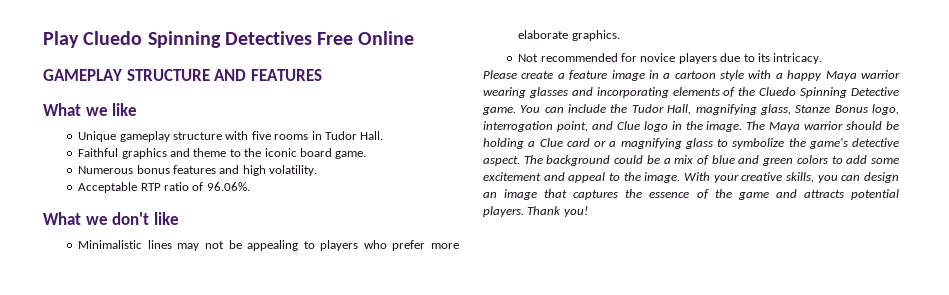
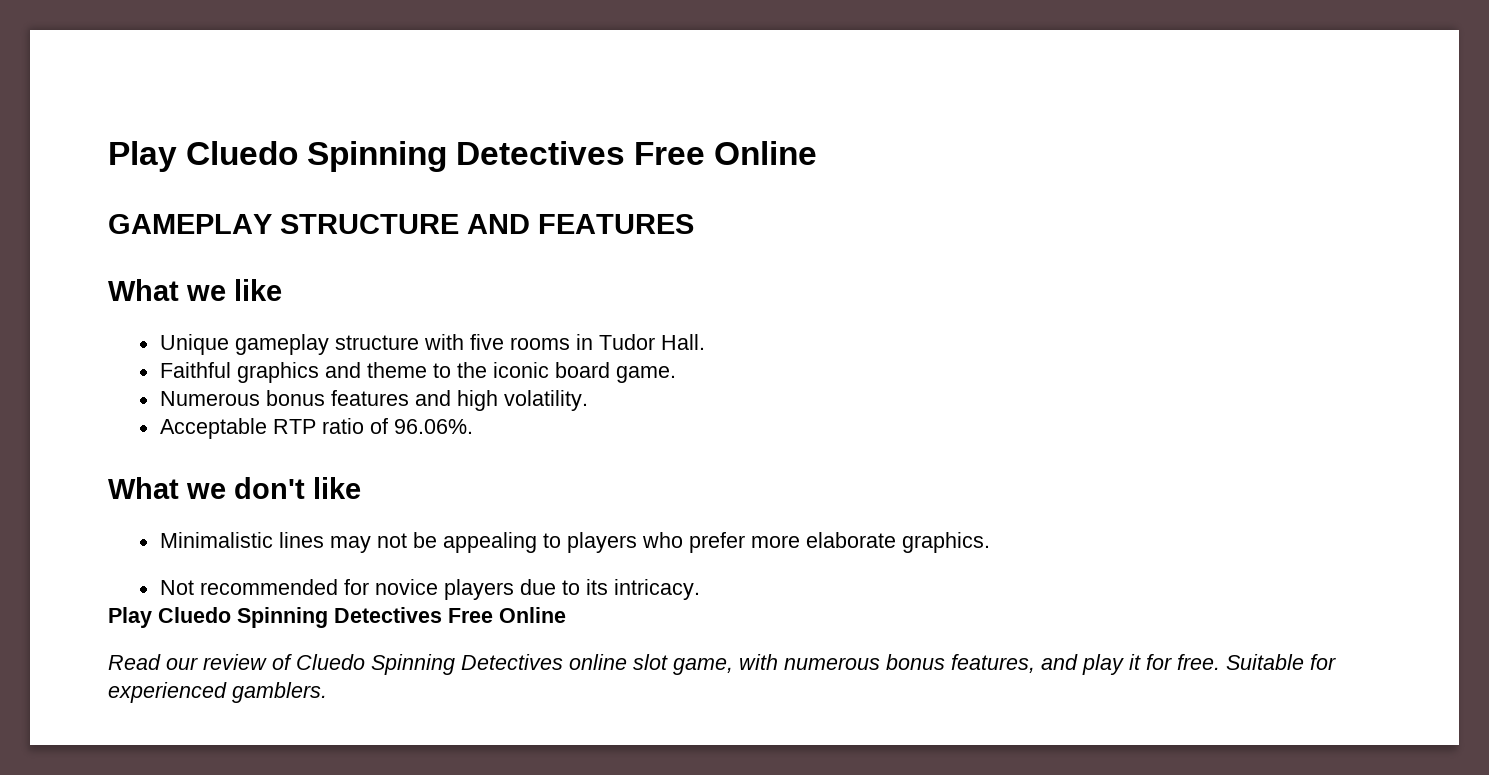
[483,70,900,81] [483,87,899,98] [482,104,899,115] [483,121,899,132] [483,138,899,149] [483,155,899,166] [483,172,899,183] [483,189,899,200] [483,206,588,217] Please create a feature image in a cartoon style with a happy Maya warrior wearing glasses and incorporating elements of the Cluedo Spinning Detective game. You can include the Tudor Hall, magnifying glass, Stanze Bonus logo, interrogation point, and Clue logo in the image. The Maya warrior should be holding a Clue card or a magnifying glass to symbolize the game's detective aspect. The background could be a mix of blue and green colors to add some excitement and appeal to the image. With your creative skills, you can design an image that captures the essence of the game and attracts potential players. Thank you! -> [108,607,566,628] [108,654,1336,675] [108,682,327,703] Play Cluedo Spinning Detectives Free Online // Read our review of Cluedo Spinning Detectives online slot game, with numerous bonus features, and play it for free. Suitable for experienced gamblers.

